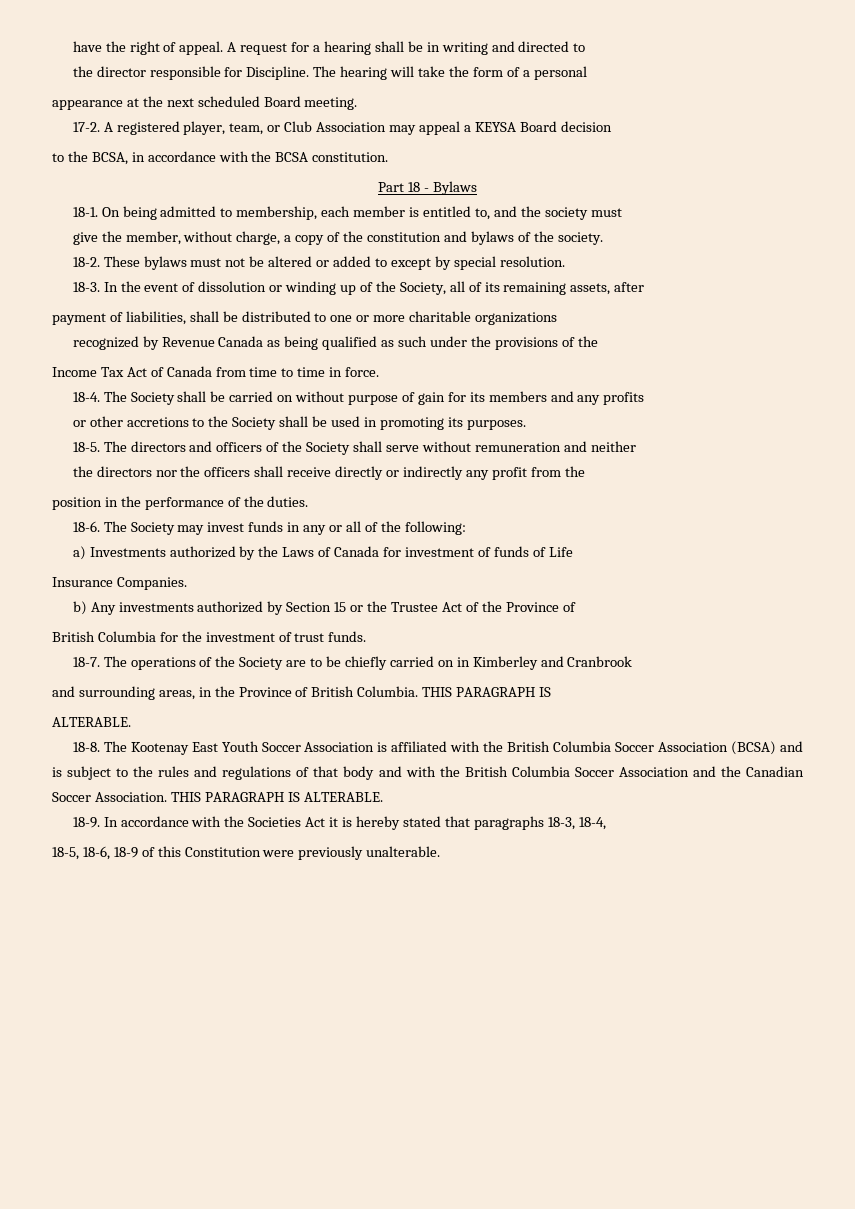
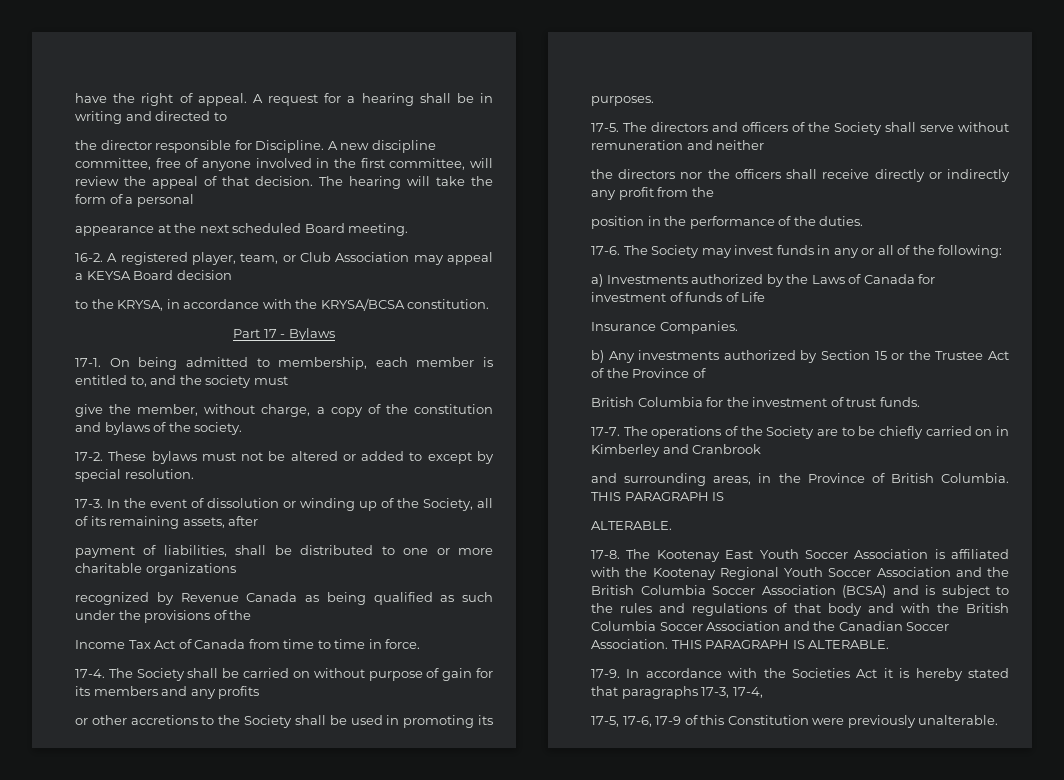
(310, 73) none -> [327,140,436,153] [75,158,493,171] [75,176,313,189] A new discipline committee, free of anyone involved in the first committee, will review the appeal of that decision.
[72,122,100,132] 17-2. -> [75,253,103,262] 16-2.
[91,152,128,165] BCSA, -> [117,300,164,311] KRYSA,
[275,152,309,162] BCSA -> [320,298,405,311] KRYSA/BCSA
[408,182,421,192] 18 -> [263,329,277,338] 17
[72,207,98,217] 18-1. -> [75,358,101,367] 17-1.
[72,257,100,267] 18-2. -> [75,452,103,461] 17-2.
[72,282,100,292] 18-3. -> [75,499,103,508] 17-3.
[72,392,100,402] 18-4. -> [75,669,105,678] 17-4.
[72,442,100,452] 18-5. -> [591,123,619,132] 17-5.
[72,521,100,532] 18-6. -> [591,246,620,255] 17-6.
[72,657,100,667] 18-7. -> [591,427,620,436] 17-7.
[72,742,100,752] 18-8. -> [591,550,620,559] 17-8.
(504, 746) none -> [652,567,1009,580] Kootenay Regional Youth Soccer Association and the
[72,817,100,828] 18-9. -> [591,669,620,678] 17-9.
[547,817,606,830] [52,846,138,860] 18-3, 18-4, // 18-5, 18-6, 18-9 -> [701,687,763,698] [591,716,682,727] 17-3, 17-4, // 17-5, 17-6, 17-9

